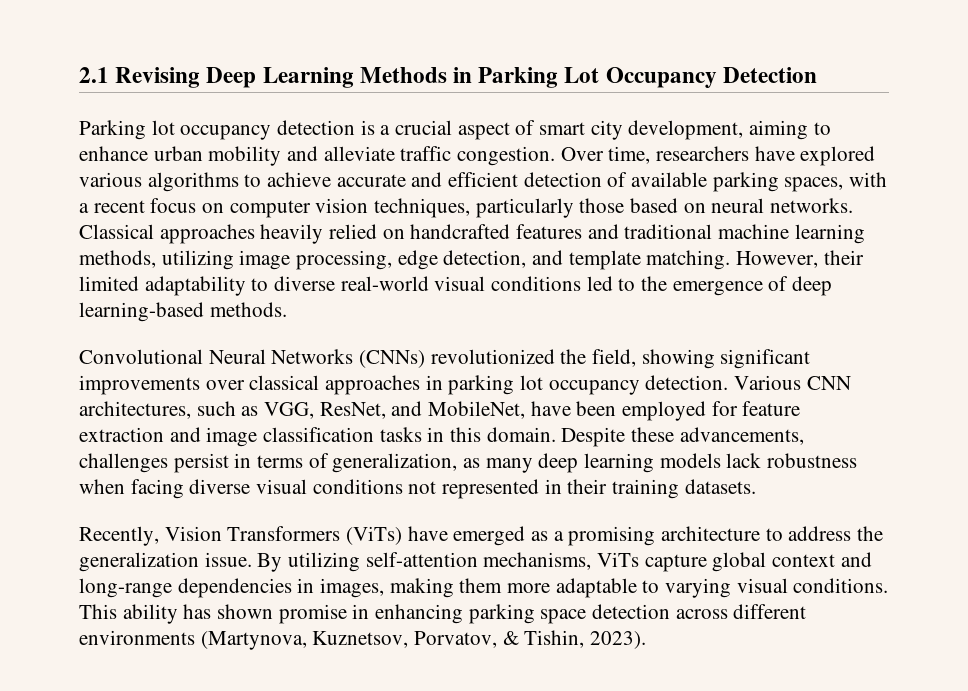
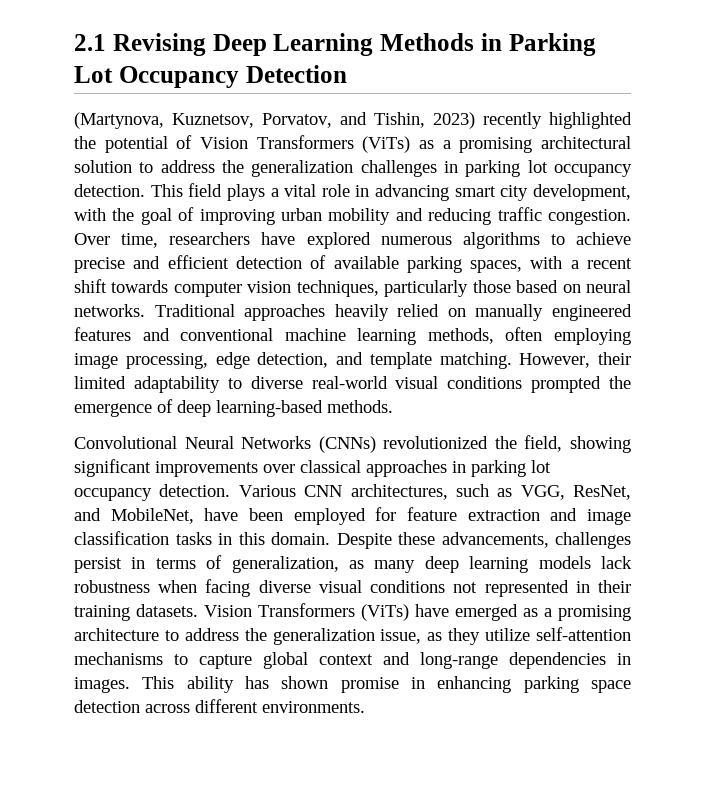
[79,120,831,140] [79,146,148,161] Parking lot occupancy detection is a crucial aspect of smart city development, aiming to enhance -> [74,112,632,129] [74,135,631,153] [74,160,632,177] [74,183,631,201] [74,207,275,225] (Martynova, Kuznetsov, Porvatov, and Tishin, 2023) recently highlighted the potential of Vision Transformers (ViTs) as a promising architectural solution to address the generalization challenges in parking lot occupancy detection. This field plays a vital role in advancing smart city development, with the goal of improving
[323,146,395,161] alleviate -> [428,208,492,225] reducing
[79,172,142,187] various -> [380,236,452,245] numerous
[336,174,406,187] accurate -> [74,257,125,273] precise
[150,198,225,213] focus on -> [74,279,169,293] shift towards
[79,224,154,239] Classical -> [154,304,235,317] Traditional
[410,224,511,239] handcrafted -> [475,304,632,321] manually engineered
[624,224,713,239] traditional -> [180,328,274,341] conventional
[161,250,234,270] utilizing -> [505,327,631,345] often employing
[586,276,636,291] led to -> [531,376,602,393] prompted
[79,526,159,546] // Recently, -> (198, 610) none
[204,552,640,572] issue. By utilizing self-attention mechanisms, ViTs -> [380,627,632,645] [74,652,188,665] issue, as they utilize self-attention mechanisms to
[320,578,889,598] images, making them more adaptable to varying visual conditions. -> [74,677,130,693] images.
[79,630,647,650] environments (Martynova, Kuznetsov, Porvatov, & Tishin, 2023). -> [262,701,365,713] environments.

